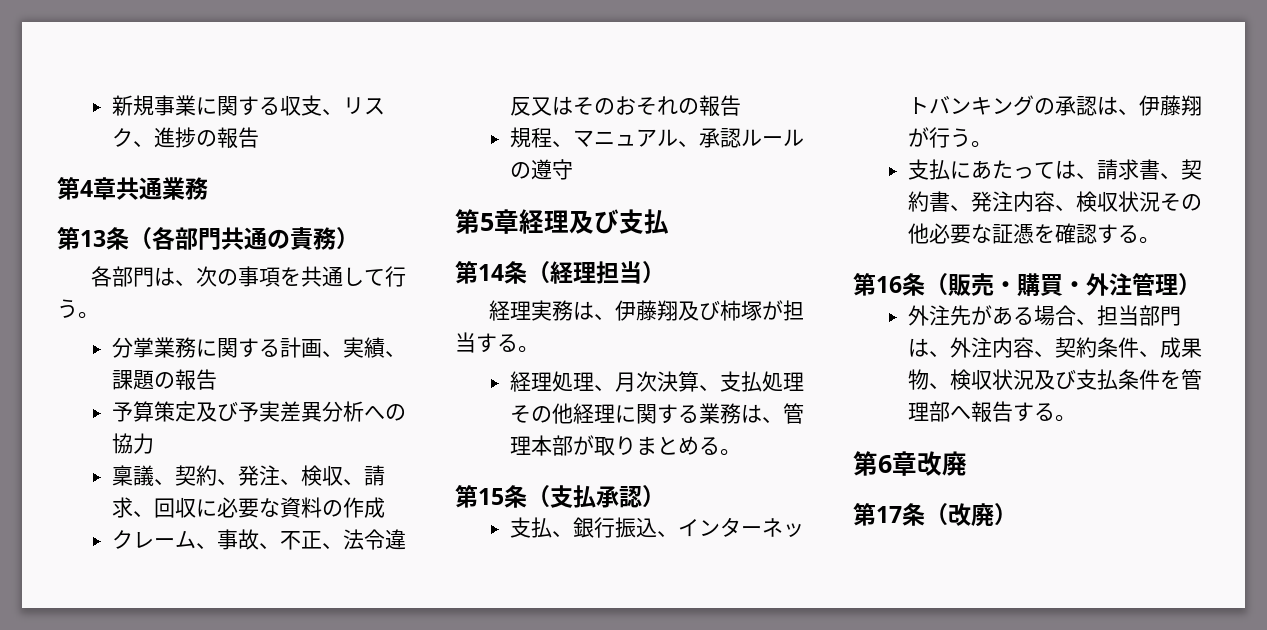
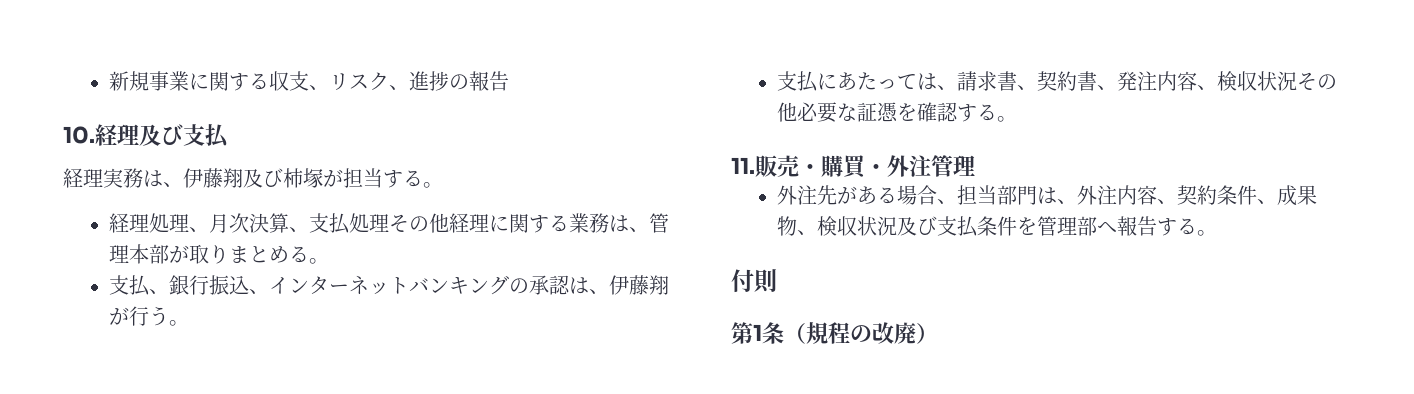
[57,177,208,200] [57,227,359,250] [90,266,406,287] [57,299,99,319] [111,337,406,358] [111,369,217,391] [111,401,406,422] [111,433,154,454] [111,465,385,486] [111,497,385,518] [111,529,406,550] [509,95,741,117] [509,127,804,148] [509,159,573,180] [455,209,669,234] [455,261,665,284] 第4章共通業務 // 第13条（各部門共通の責務） // 各部門は、次の事項を共通して行う。 // 分掌業務に関する計画、実績、課題の報告 // 予算策定及び予実差異分析への協力 // 稟議、契約、発注、検収、請求、回収に必要な資料の作成 // クレーム、事故、不正、法令違反又はそのおそれの報告 // 規程、マニュアル、承認ルールの遵守 // 第5章経理及び支払 // 第14条（経理担当） -> [63,124,229,148] 10.経理及び支払
[455,485,665,508] // 第15条（支払承認） -> (330, 261) none
[853,273,948,296] 第16条（ -> [731,157,755,174] 11.
[1178,273,1201,296] ） -> (975, 165) none
[853,451,967,476] [853,503,948,526] 第6章改廃 // 第17条（ -> [731,269,777,293] [731,322,872,344] 付則 // 第1条（規程の

